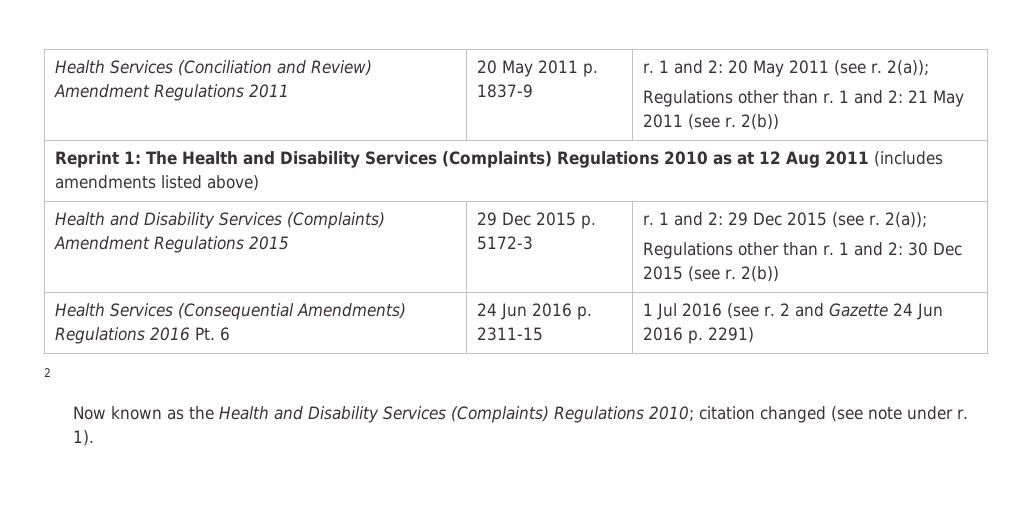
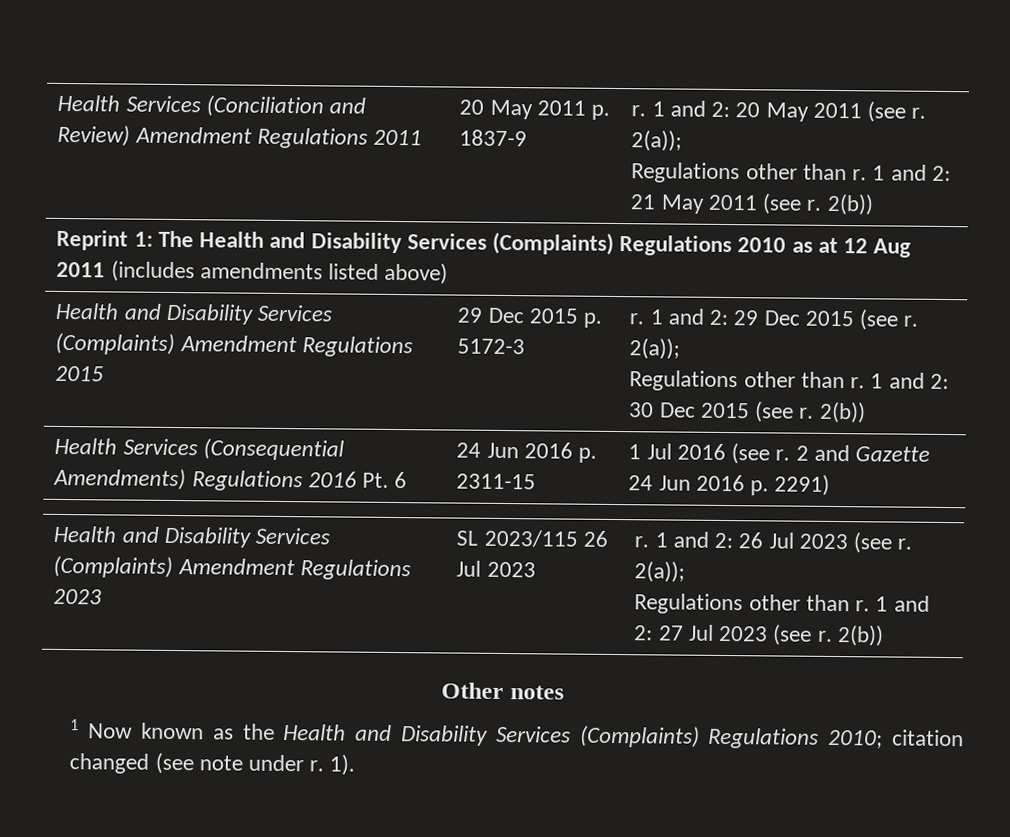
[44,368,51,377] // 2 // -> [53,525,331,548] [53,555,411,581] [53,588,103,605] [456,529,608,548] [456,560,536,578] [634,531,913,554] [634,561,686,583] [634,593,930,615] [633,624,884,647] [441,682,564,700] [70,719,80,731] // Health and Disability Services (Complaints) Amendment Regulations 2023 | SL 2023/115 26 Jul 2023 | r. 1 and 2: 26 Jul 2023 (see r. 2(a)); // Regulations other than r. 1 and 2: 27 Jul 2023 (see r. 2(b)) // Other notes // 1

